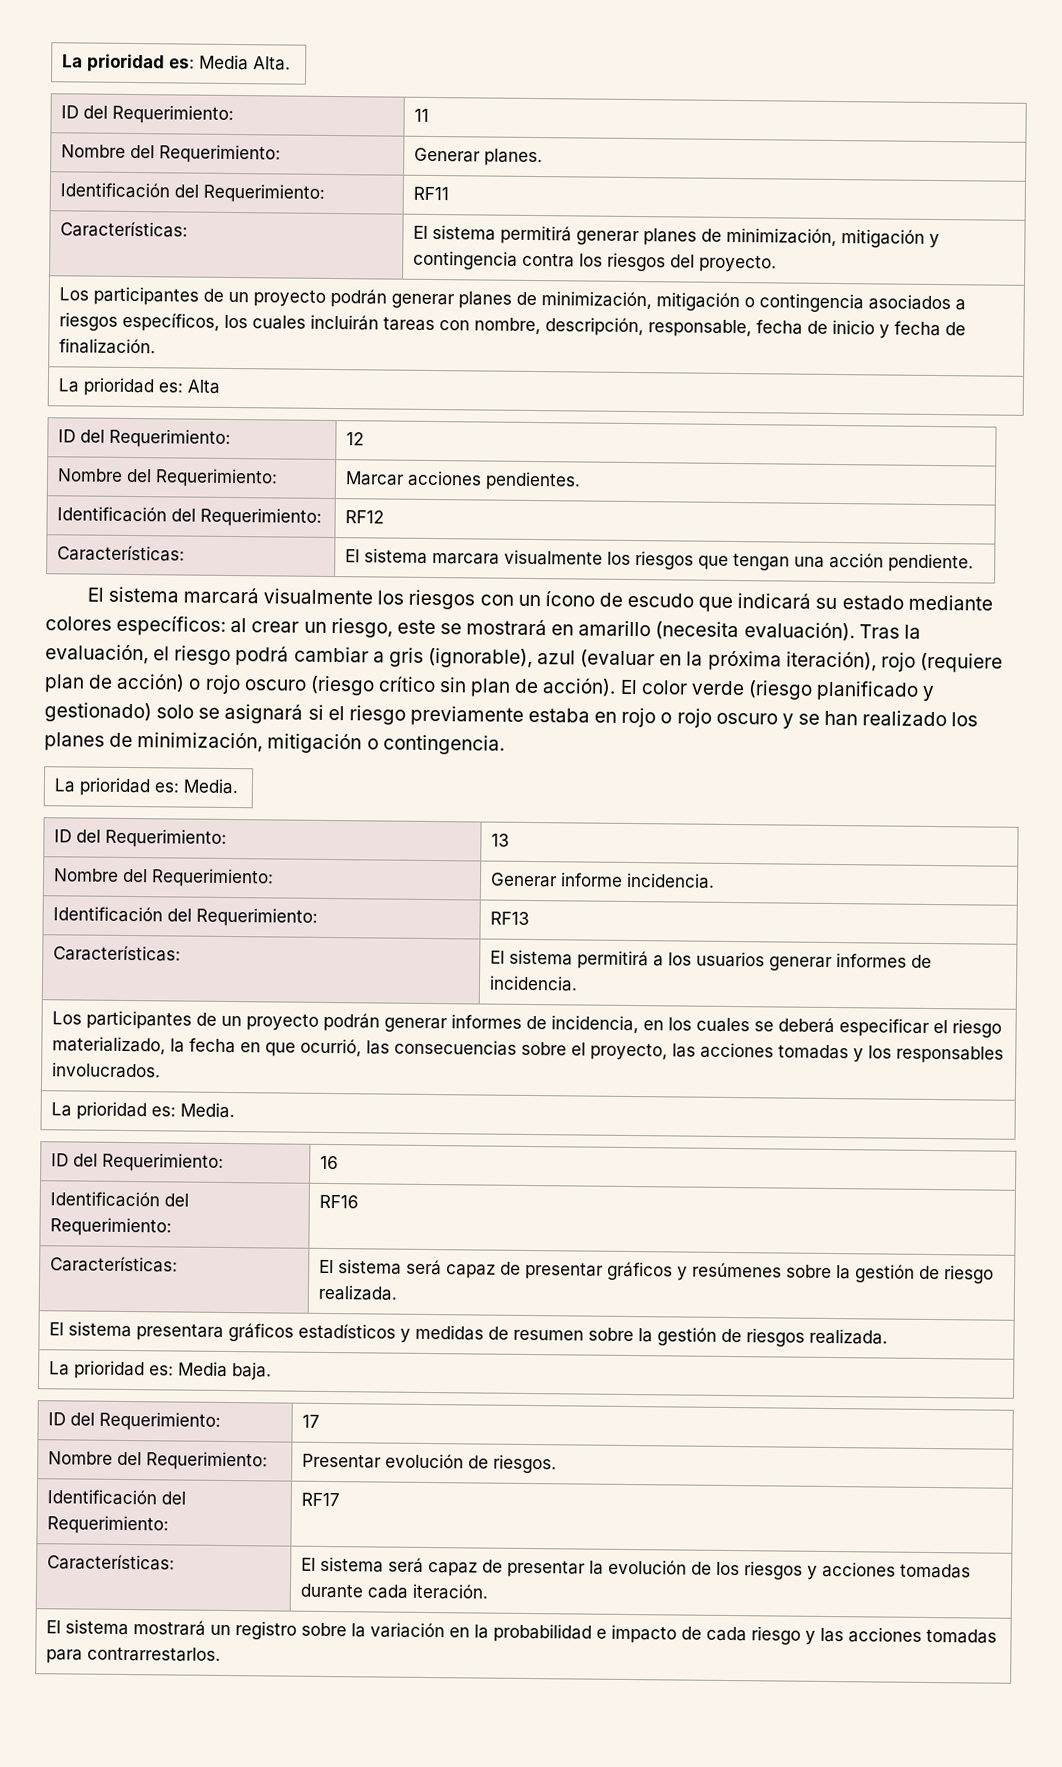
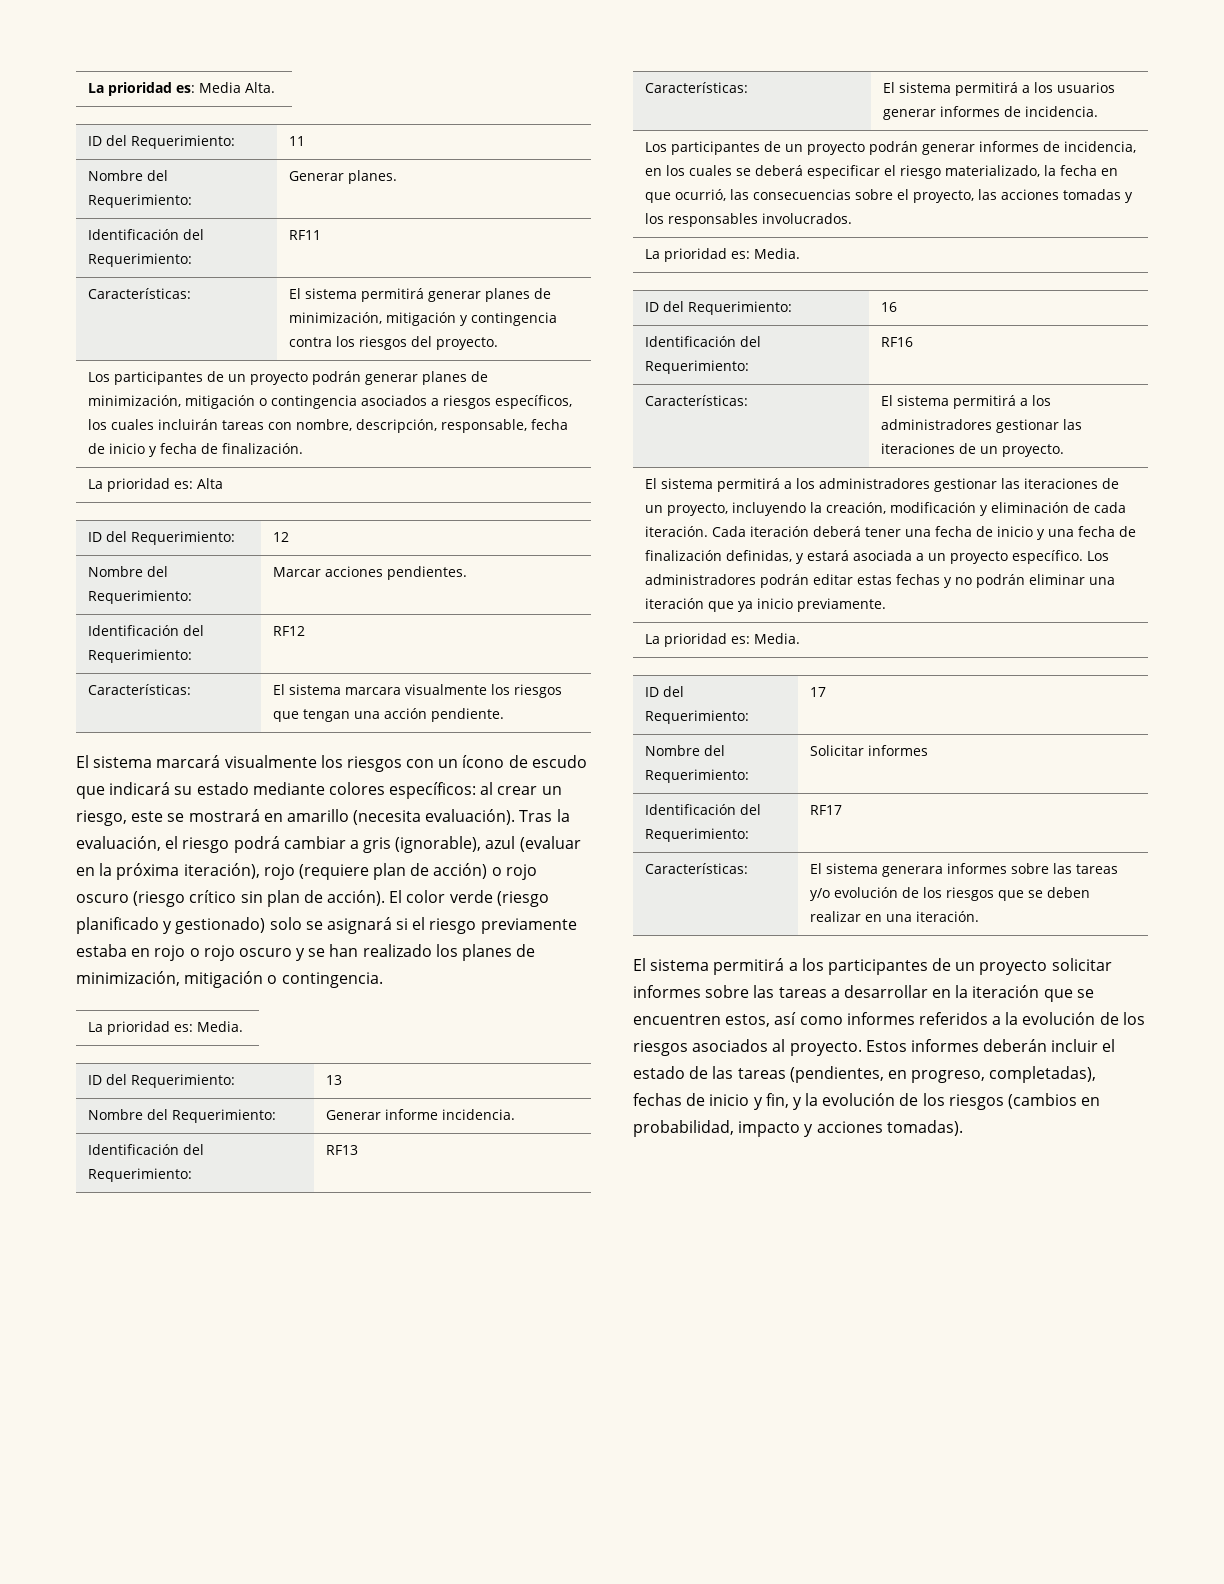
[405,1259,994,1284] [317,1284,397,1301] [48,1321,888,1347] [48,1360,272,1381] será capaz de presentar gráficos y resúmenes sobre la gestión de riesgo realizada. // El sistema presentara gráficos estadísticos y medidas de resumen sobre la gestión de riesgos realizada. // La prioridad es: Media baja. -> [952,395,1051,409] [880,419,1082,433] [880,443,1064,457] [644,478,1119,492] [644,502,1126,516] [644,526,1136,540] [644,550,1109,564] [644,574,1115,588] [644,598,886,612] [644,633,800,647] permitirá a los administradores gestionar las iteraciones de un proyecto. // El sistema permitirá a los administradores gestionar las iteraciones de un proyecto, incluyendo la creación, modificación y eliminación de cada iteración. Cada iteración deberá tener una fecha de inicio y una fecha de finalización definidas, y estará asociada a un proyecto específico. Los administradores podrán editar estas fechas y no podrán eliminar una iteración que ya inicio previamente. // La prioridad es: Media.
[301,1453,557,1474] Presentar evolución de riesgos. -> [809,745,928,756] Solicitar informes
[387,1557,971,1580] [299,1583,489,1600] [45,1619,997,1645] [45,1646,221,1664] será capaz de presentar la evolución de los riesgos y acciones tomadas durante cada iteración. // El sistema mostrará un registro sobre la variación en la probabilidad e impacto de cada riesgo y las acciones tomadas para contrarrestarlos. -> [881,863,1118,877] [809,887,1090,901] [809,911,979,922] [633,958,1112,975] [633,985,1094,1002] [633,1012,1145,1027] [633,1039,1116,1056] [633,1066,1097,1083] [633,1093,1101,1110] [633,1120,963,1137] generara informes sobre las tareas y/o evolución de los riesgos que se deben realizar en una iteración. // El sistema permitirá a los participantes de un proyecto solicitar informes sobre las tareas a desarrollar en la iteración que se encuentren estos, así como informes referidos a la evolución de los riesgos asociados al proyecto. Estos informes deberán incluir el estado de las tareas (pendientes, en progreso, completadas), fechas de inicio y fin, y la evolución de los riesgos (cambios en probabilidad, impacto y acciones tomadas).

